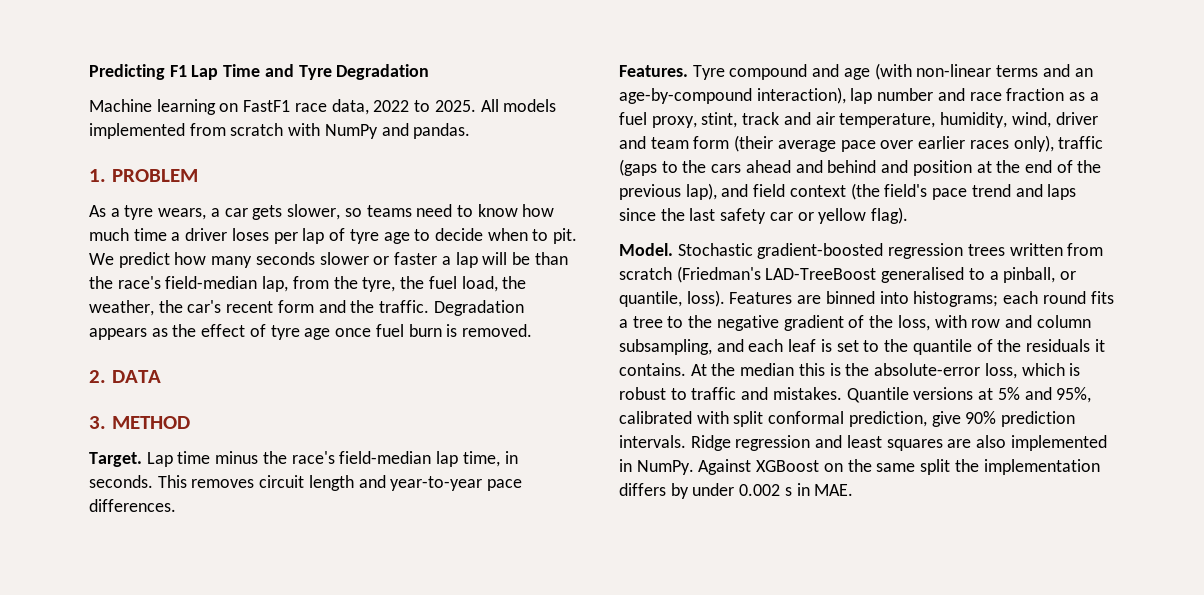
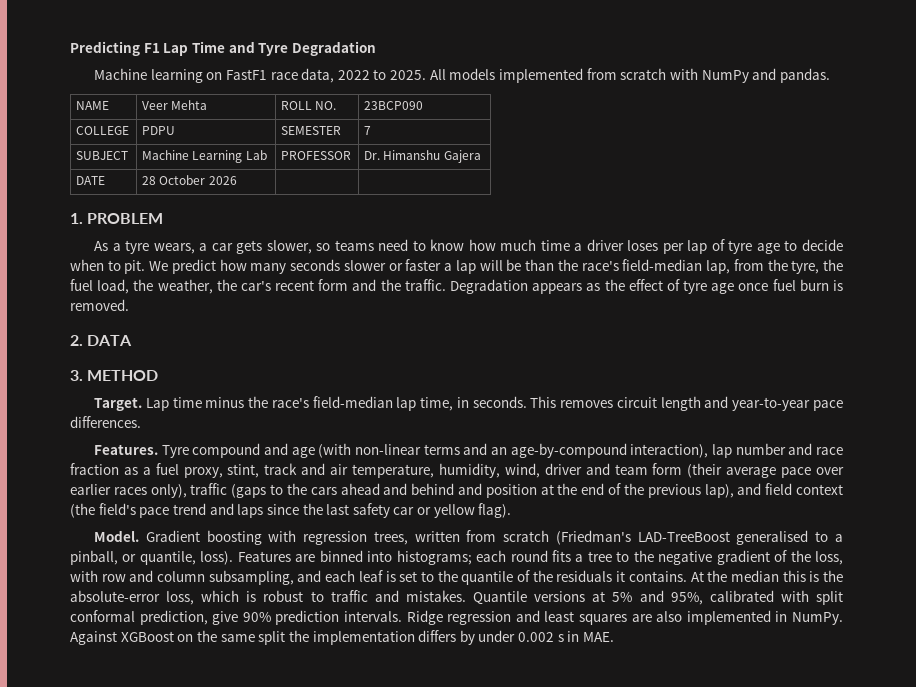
(471, 131) none -> [76,101,110,110] [142,100,208,110] [281,101,337,110] [364,101,424,110] [76,126,130,135] [142,126,176,135] [281,126,342,135] [364,126,372,135] [76,151,129,160] [142,150,267,163] [281,151,352,160] [364,150,481,163] [76,176,106,185] [142,175,237,185] // NAME | Veer Mehta | ROLL NO. | 23BCP090 // COLLEGE | PDPU | SEMESTER | 7 // SUBJECT | Machine Learning Lab | PROFESSOR | Dr. Himanshu Gajera // DATE | 28 October 2026 | |
[677,243,1005,259] Stochastic gradient-boosted regression trees -> [145,530,408,545] Gradient boosting with regression trees,

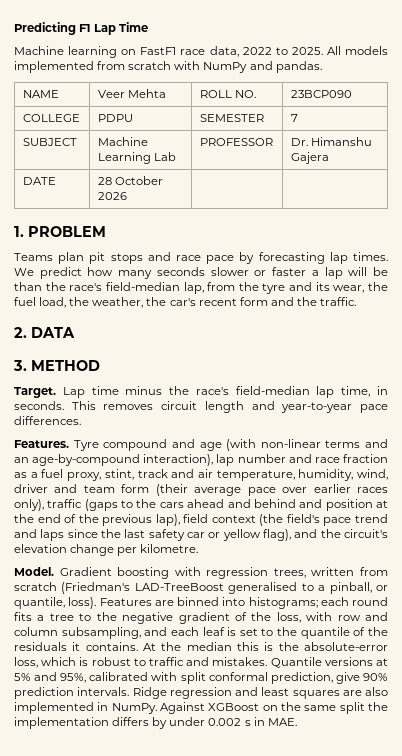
[228,41,376,56] and Tyre Degradation -> (149, 27) none
[93,239,843,254] [70,259,146,274] As a tyre wears, a car gets slower, so teams need to know how much time a driver loses per lap of tyre age to decide when to pit. -> [14,252,388,264] Teams plan pit stops and race pace by forecasting lap times.
[791,260,820,274] tyre, -> [262,282,365,294] tyre and its wear,
[450,279,843,294] [70,299,129,311] Degradation appears as the effect of tyre age once fuel burn is removed. -> (357, 301) none
[737,483,762,495] and -> (180, 520) none
[478,503,512,518] flag). -> [263,529,388,541] [14,544,199,556] flag), and the circuit's elevation change per kilometre.

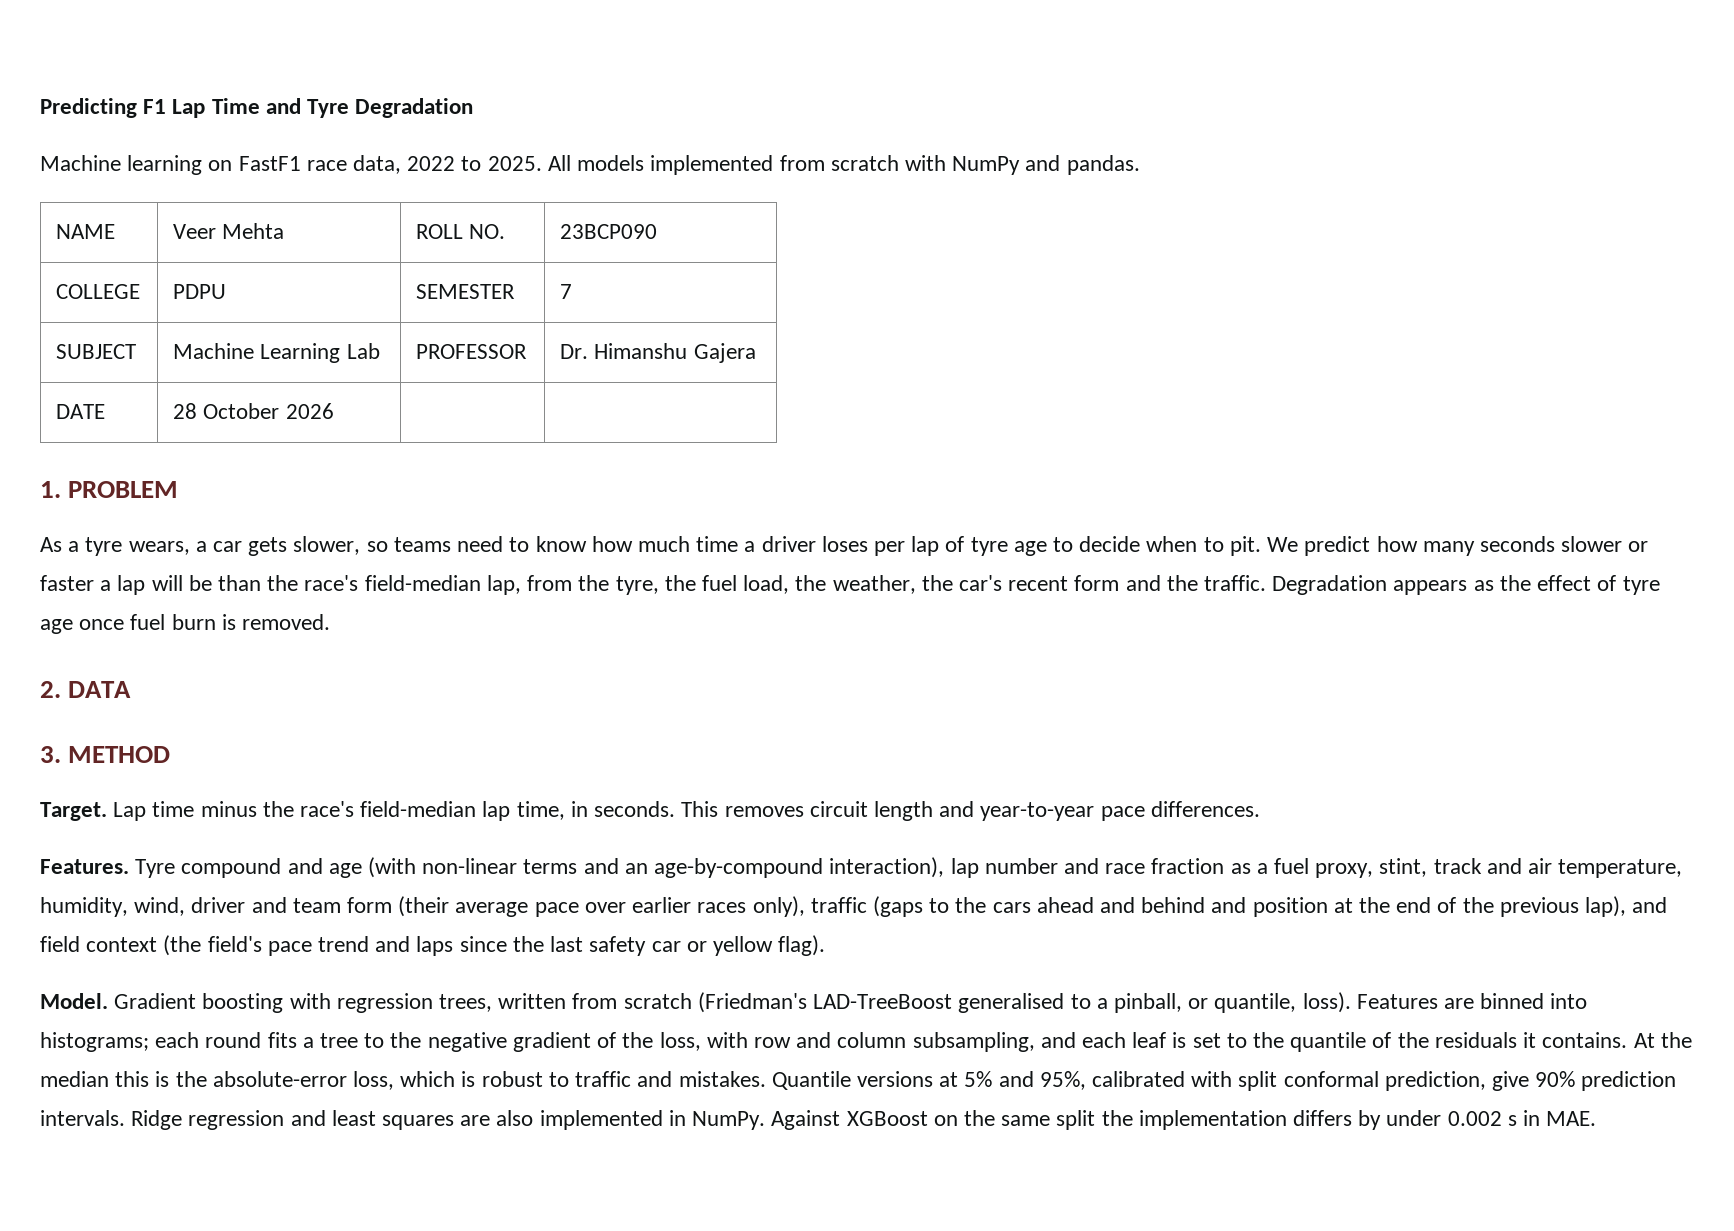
(149, 27) none -> [265,98,474,118] and Tyre Degradation
[14,252,388,264] Teams plan pit stops and race pace by forecasting lap times. -> [40,536,1261,556] As a tyre wears, a car gets slower, so teams need to know how much time a driver loses per lap of tyre age to decide when to pit.
[262,282,365,294] tyre and its wear, -> [615,576,659,595] tyre,
(357, 301) none -> [1272,575,1660,595] [40,614,331,634] Degradation appears as the effect of tyre age once fuel burn is removed.
(180, 520) none -> [1632,897,1668,913] and
[263,529,388,541] [14,544,199,556] flag), and the circuit's elevation change per kilometre. -> [778,935,826,956] flag).

